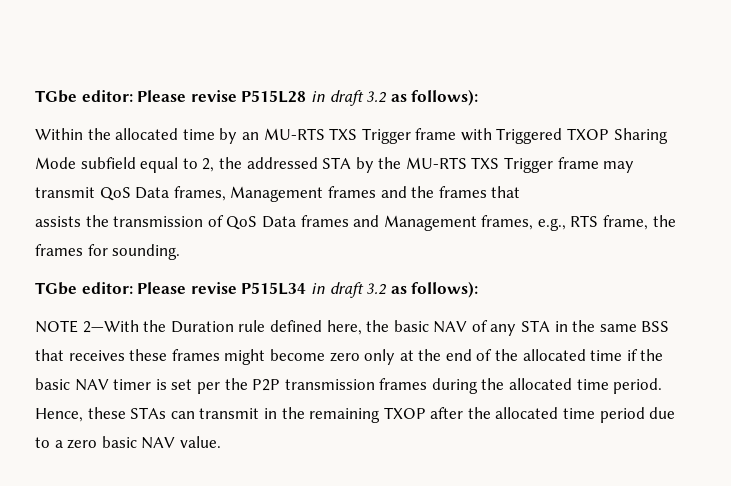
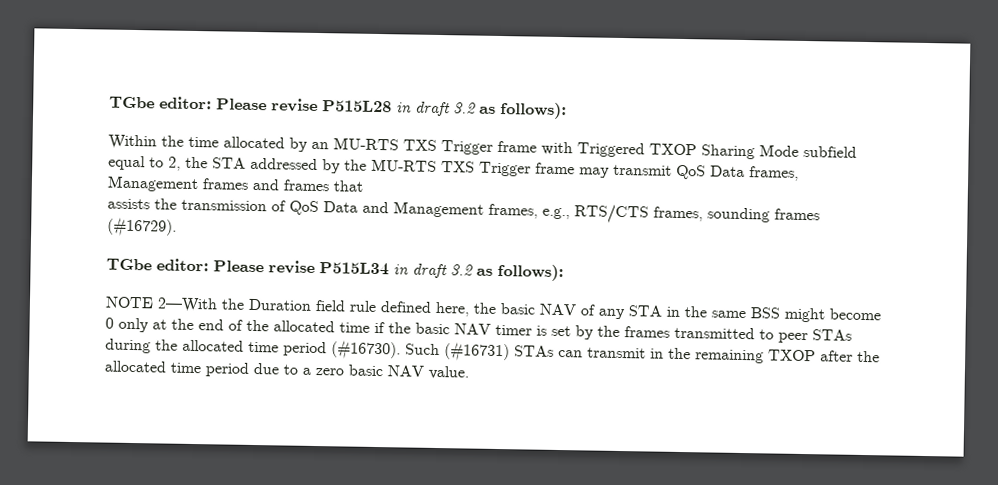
[115,128,215,140] allocated time -> [188,136,285,149] time allocated
[246,157,352,169] addressed STA -> [212,157,318,171] STA addressed
[411,186,435,198] the -> (280, 184) none
[300,215,349,227] frames -> (358, 207) none
[570,215,676,230] [35,244,181,260] RTS frame, the frames for sounding. -> [574,204,820,224] [107,216,177,238] RTS/CTS frames, sounding frames (#16729).
(234, 327) none -> [315,300,346,312] field
[35,349,220,361] that receives these frames -> (780, 313) none
[329,352,360,362] zero -> [105,317,114,329] 0
[196,378,663,394] [35,407,126,422] per the P2P transmission frames during the allocated time period. Hence, these -> [575,325,852,344] [105,338,510,363] by the frames transmitted to peer STAs during the allocated time period (#16730). Such (#16731)

